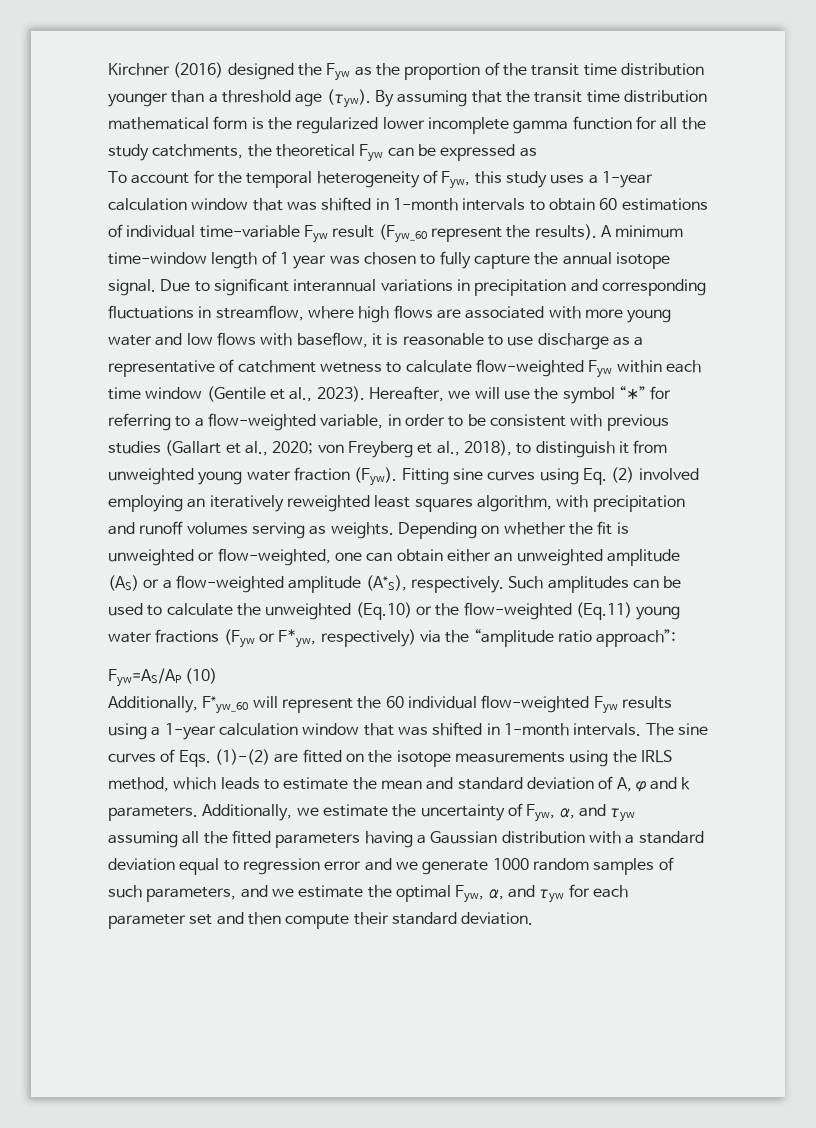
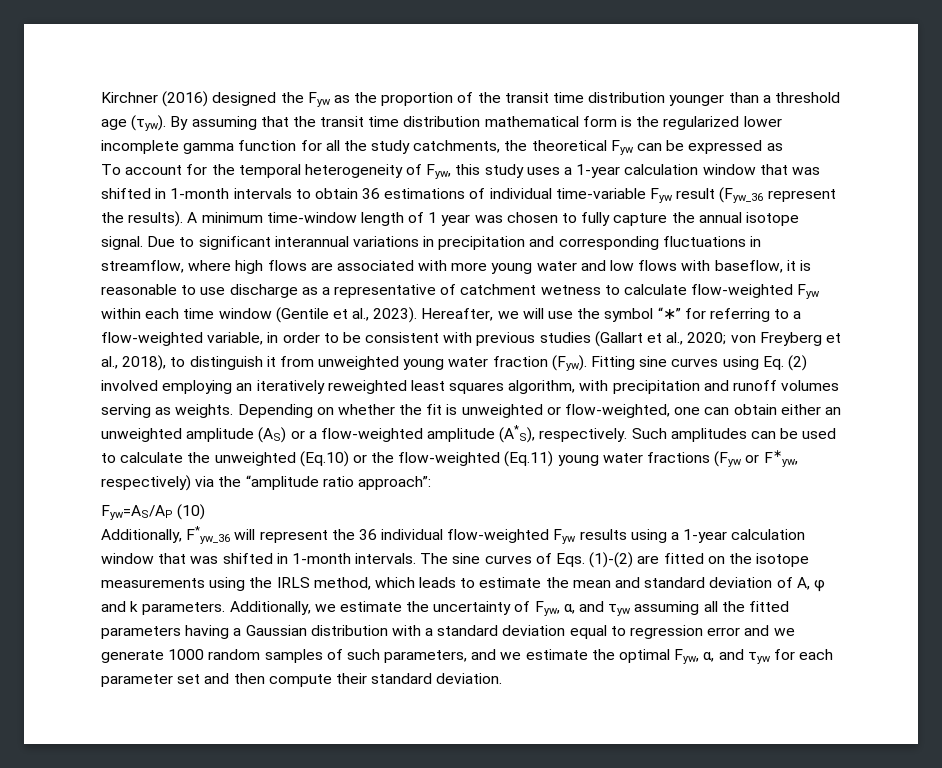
[599,198,618,210] 60 -> [362,188,381,199] 36
[378,224,427,243] (Fyw_60 -> [719,187,764,203] (Fyw_36
[202,696,249,714] F*yw_60 -> [186,526,231,544] F*yw_36
[385,696,404,708] 60 -> [358,529,377,540] 36

